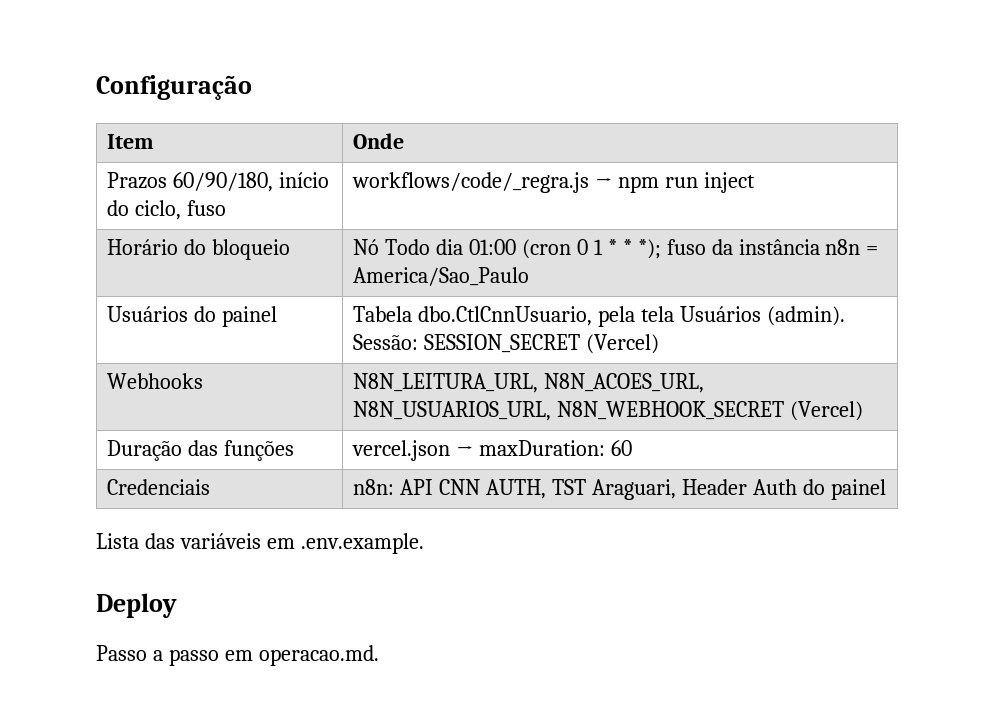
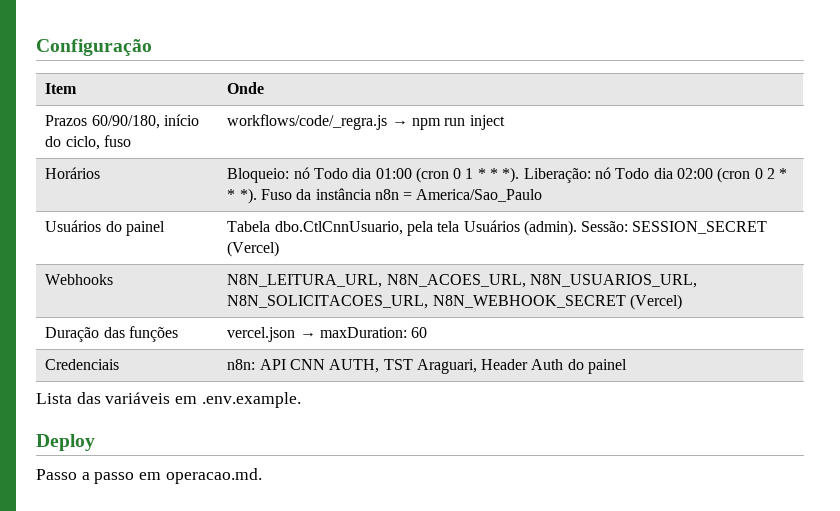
[107,239,291,260] [353,239,380,255] Horário do bloqueio | Nó -> [45,167,101,179] [227,167,310,183] Horários | Bloqueio: nó
[637,239,706,259] *); fuso -> [502,167,788,183] [227,188,292,204] *). Liberação: nó Todo dia 02:00 (cron 0 2 * * *). Fuso
(552, 411) none -> [227,295,429,309] N8N_SOLICITACOES_URL,

